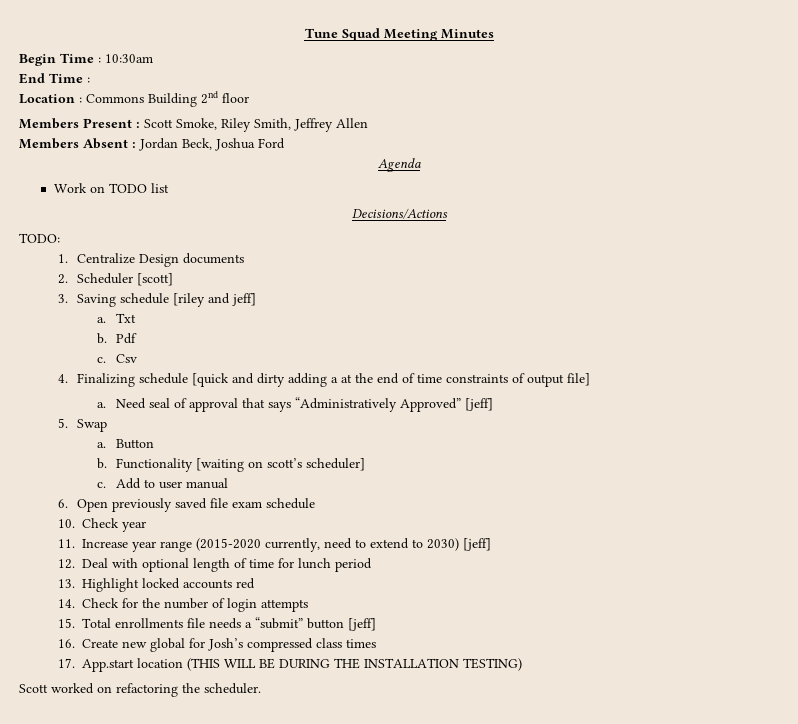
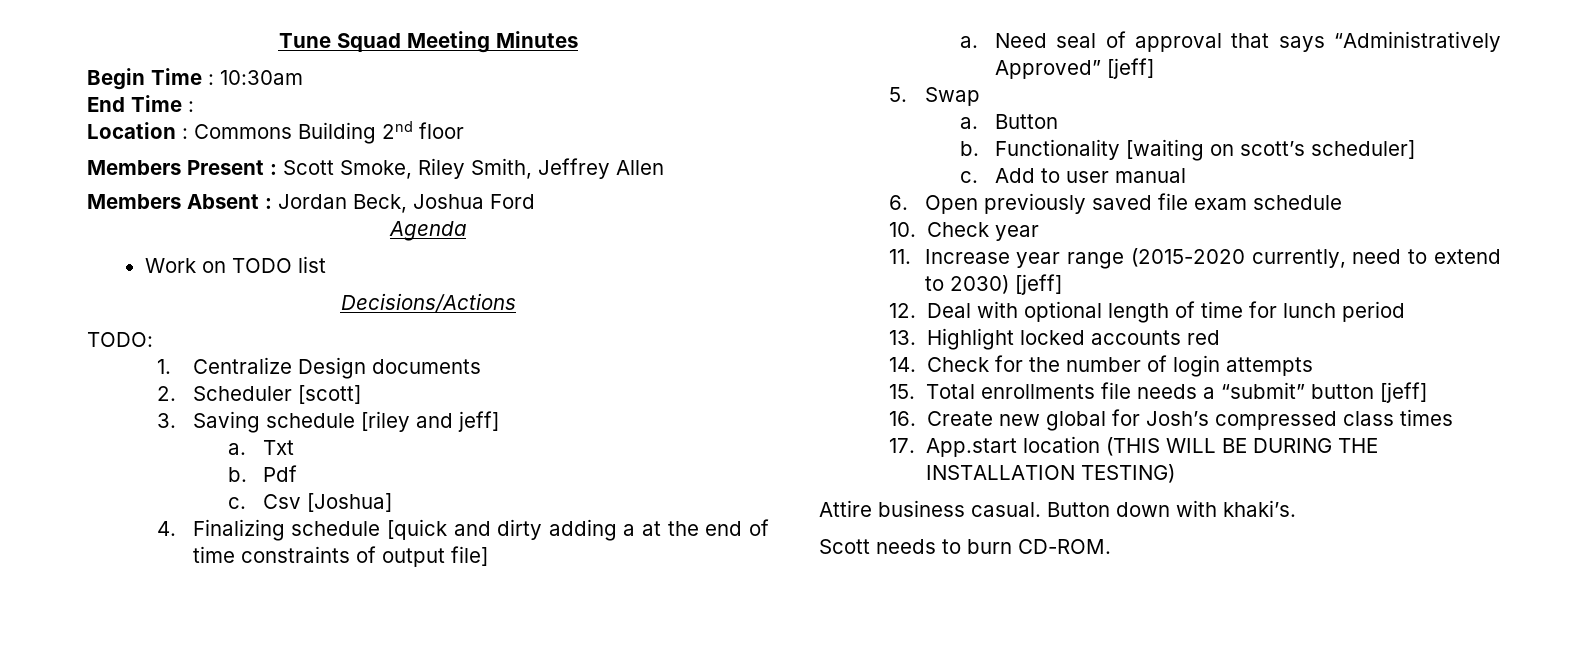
(138, 358) none -> [307,493,393,512] [Joshua]
[19,683,261,697] Scott worked on refactoring the scheduler. -> [819,500,1296,517] [819,539,1111,554] Attire business casual. Button down with khaki’s. // Scott needs to burn CD-ROM.

